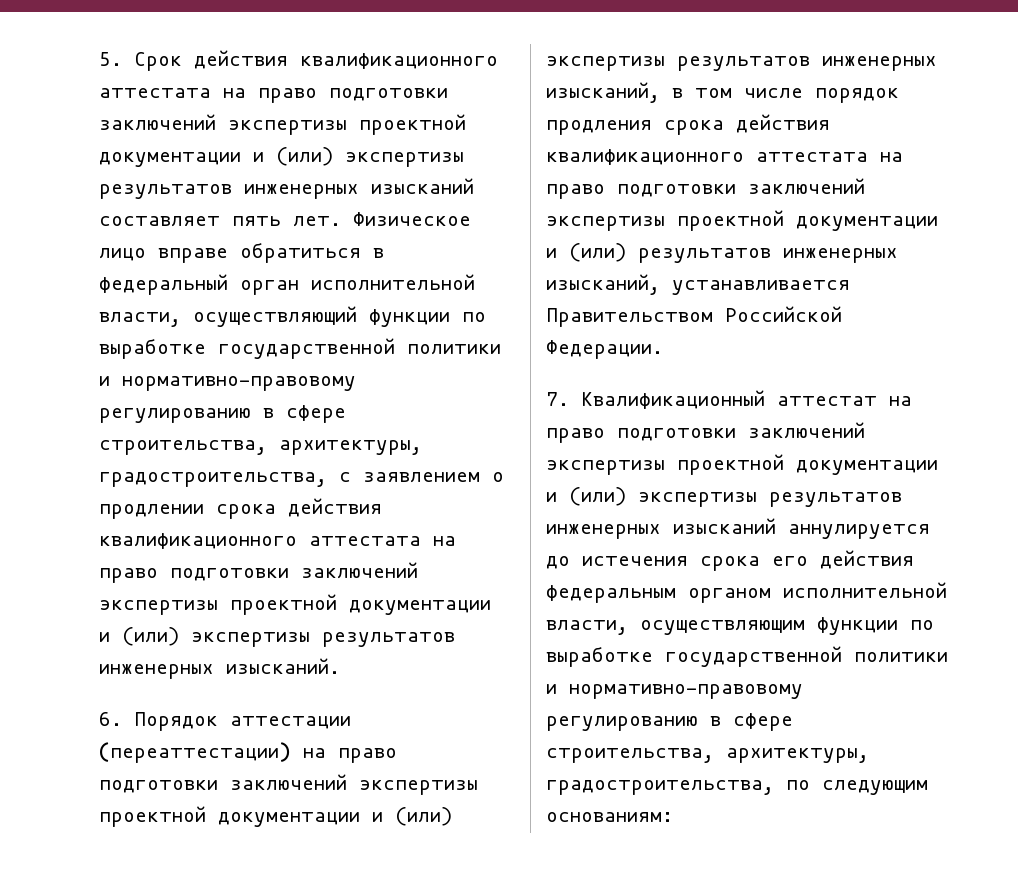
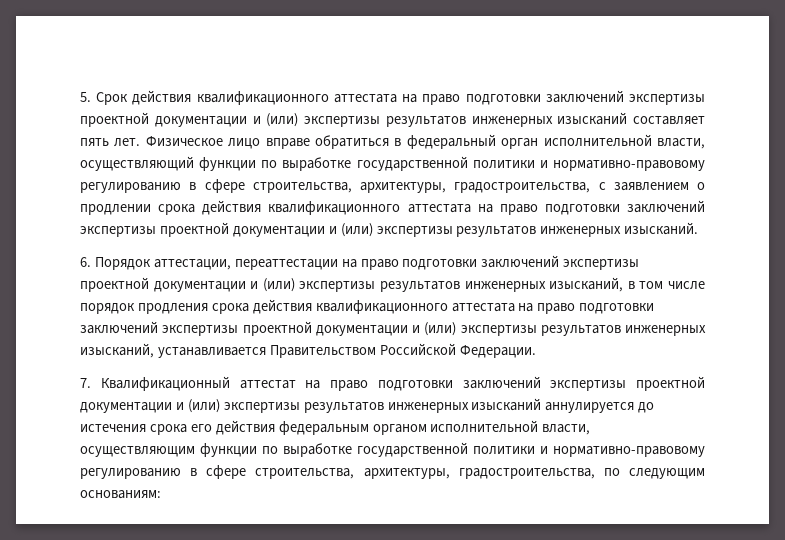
[230,716,351,729] [99,742,291,763] аттестации (переаттестации) -> [153,259,338,270] аттестации, переаттестации
(626, 252) none -> [460,325,537,336] экспертизы

